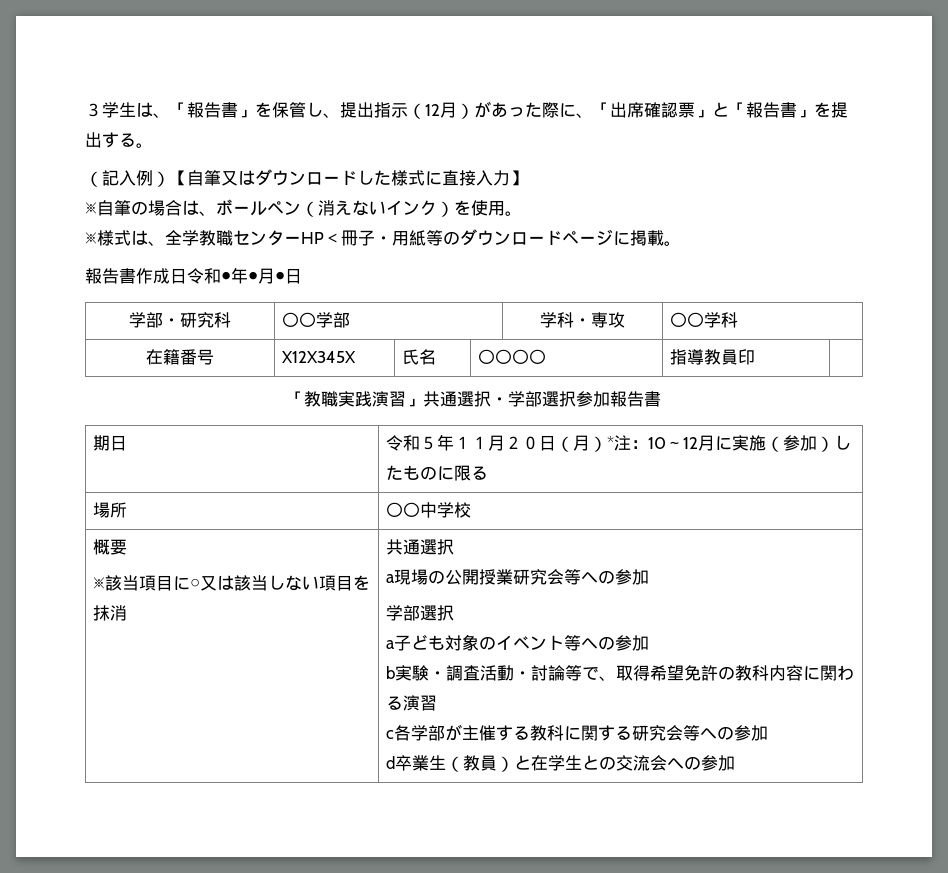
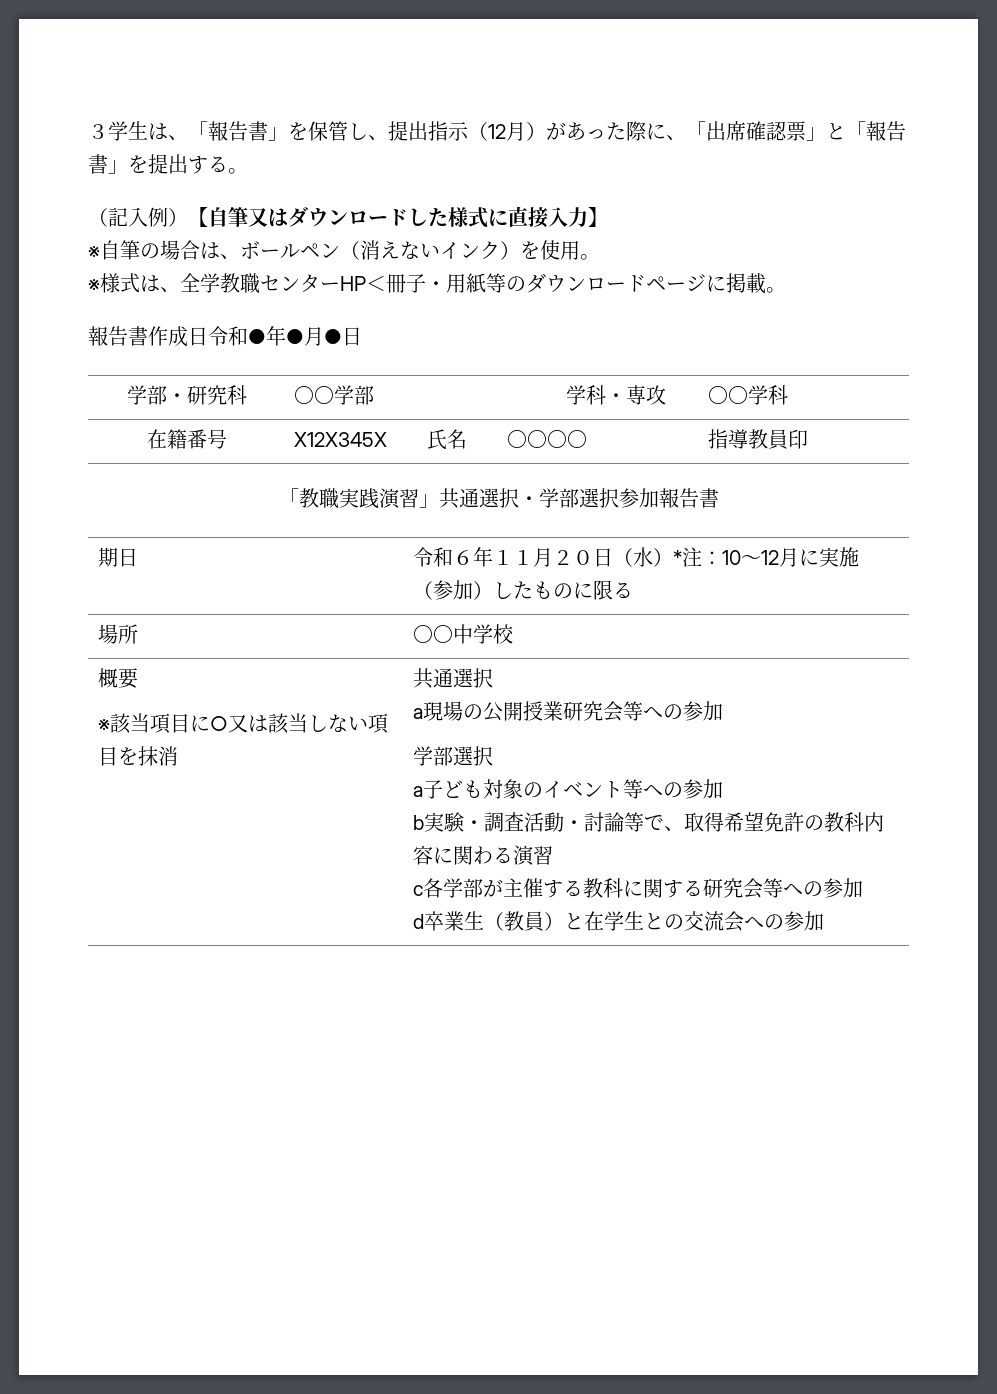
[420,436,438,450] ５ -> [453,550,474,565] ６
[573,435,591,451] 月 -> [633,547,654,567] 水

